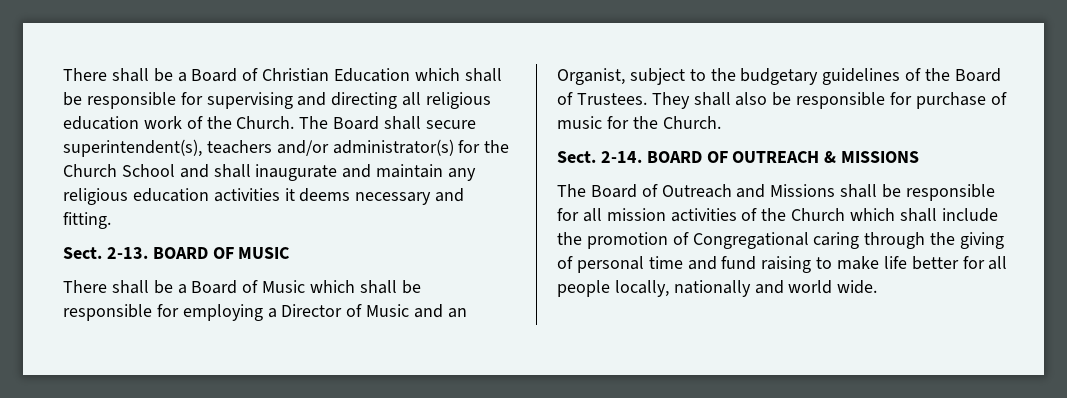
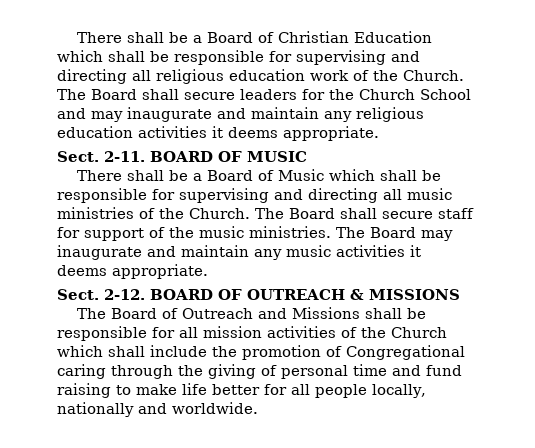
[63,139,454,157] superintendent(s), teachers and/or administrator(s) -> [240,89,297,100] leaders
[213,164,251,178] shall -> [91,111,123,122] may
[355,188,465,205] [63,212,111,229] [63,247,148,259] necessary and fitting. // Sect. 2-13. -> [283,126,379,141] [57,151,145,162] appropriate. // Sect. 2-11.
[182,304,467,321] [557,68,1001,85] [557,92,1007,109] [557,116,721,129] [557,151,642,163] employing a Director of Music and an Organist, subject to the budgetary guidelines of the Board of Trustees. They shall also be responsible for purchase of music for the Church. // Sect. 2-14. -> [179,188,452,203] [57,207,474,219] [57,226,453,241] [57,245,421,260] [57,264,208,279] [57,289,145,300] supervising and directing all music ministries of the Church. The Board shall secure staff for support of the music ministries. The Board may inaugurate and maintain any music activities it deems appropriate. // Sect. 2-12.
[788,280,878,294] world wide. -> [172,402,258,414] worldwide.

